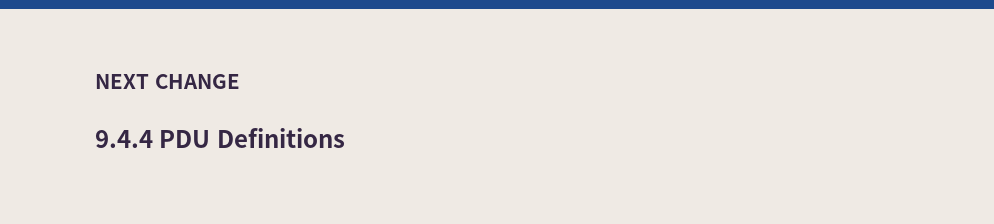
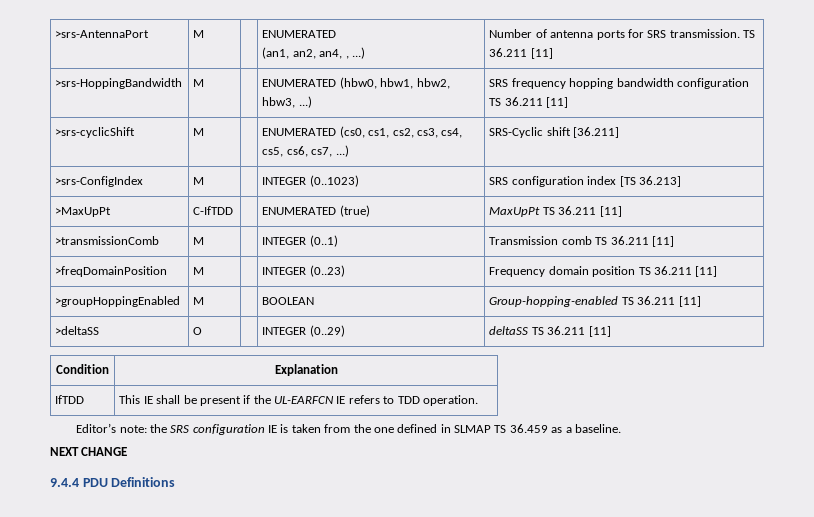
(95, 81) none -> [55,30,150,38] [193,30,205,38] [262,30,337,38] [262,47,365,59] [489,29,756,40] [489,48,553,59] [55,78,183,89] [193,79,205,87] [262,77,450,89] [262,96,312,108] [489,78,749,89] [489,97,569,108] [55,127,136,138] [193,128,205,136] [262,126,463,138] [262,145,349,157] [489,127,620,138] [55,176,144,187] [193,177,205,185] [262,175,359,187] [489,176,681,187] [55,207,112,217] [193,206,234,215] [262,205,370,217] [489,206,622,217] [55,236,160,245] [193,237,205,245] [262,235,338,247] [489,236,674,247] [55,266,168,277] [193,267,205,275] [262,265,345,277] [489,266,718,277] [55,296,181,307] [193,297,205,305] [262,297,315,305] [489,296,701,307] [55,326,100,335] [193,327,203,335] [262,325,345,337] [489,326,611,337] [56,364,109,374] [274,364,338,376] [55,395,85,404] [119,395,478,406] [76,423,621,435] >srs-AntennaPort | M | | ENUMERATED // (an1, an2, an4, , ...) | Number of antenna ports for SRS transmission. TS 36.211 [11] // >srs-HoppingBandwidth | M | | ENUMERATED (hbw0, hbw1, hbw2, hbw3, ...) | SRS frequency hopping bandwidth configuration TS 36.211 [11] // >srs-cyclicShift | M | | ENUMERATED (cs0, cs1, cs2, cs3, cs4, cs5, cs6, cs7, ...) | SRS-Cyclic shift [36.211] // >srs-ConfigIndex | M | | INTEGER (0..1023) | SRS configuration index [TS 36.213] // >MaxUpPt | C-IfTDD | | ENUMERATED (true) | MaxUpPt TS 36.211 [11] // >transmissionComb | M | | INTEGER (0..1) | Transmission comb TS 36.211 [11] // >freqDomainPosition | M | | INTEGER (0..23) | Frequency domain position TS 36.211 [11] // >groupHoppingEnabled | M | | BOOLEAN | Group-hopping-enabled TS 36.211 [11] // >deltaSS | O | | INTEGER (0..29) | deltaSS TS 36.211 [11] // Condition | Explanation // IfTDD | This IE shall be present if the UL-EARFCN IE refers to TDD operation. // Editor’s note: the SRS configuration IE is taken from the one defined in SLMAP TS 36.459 as a baseline. //

